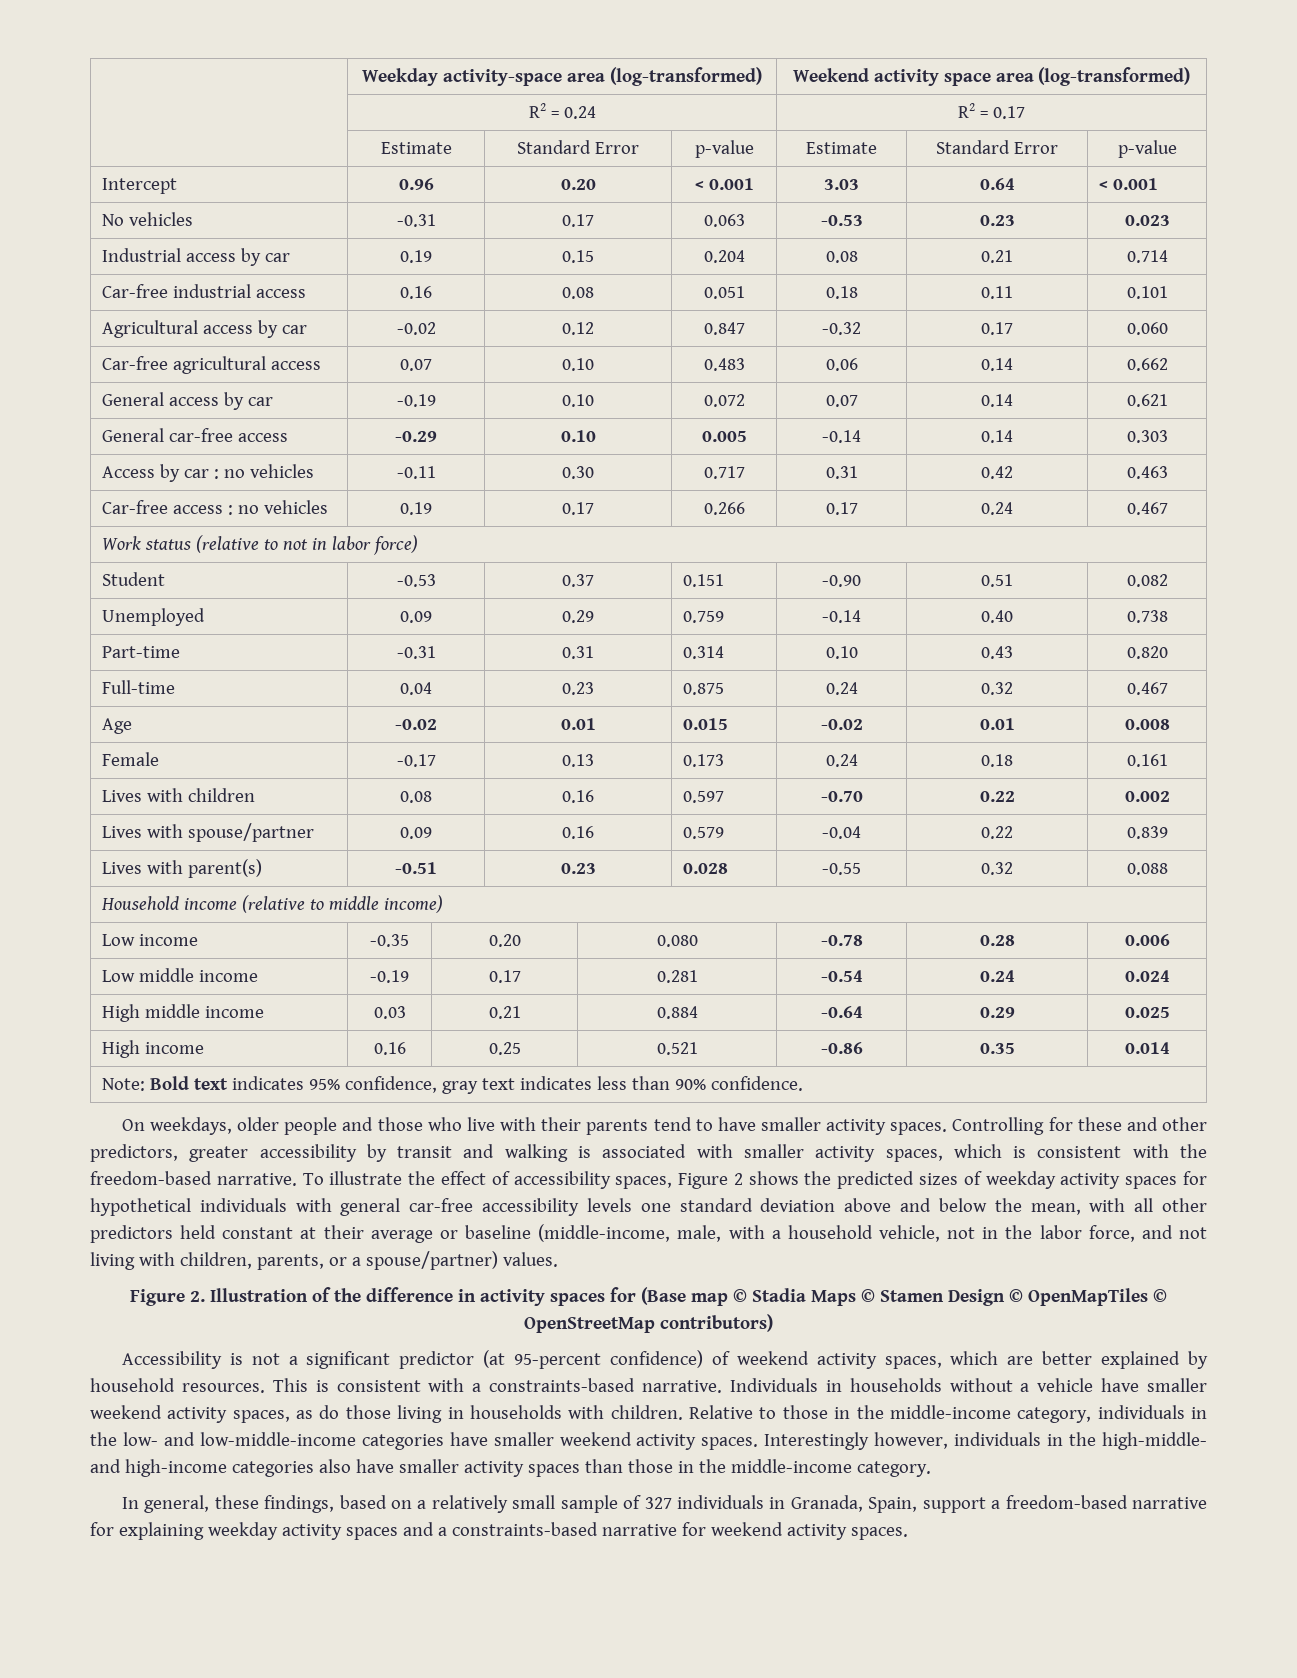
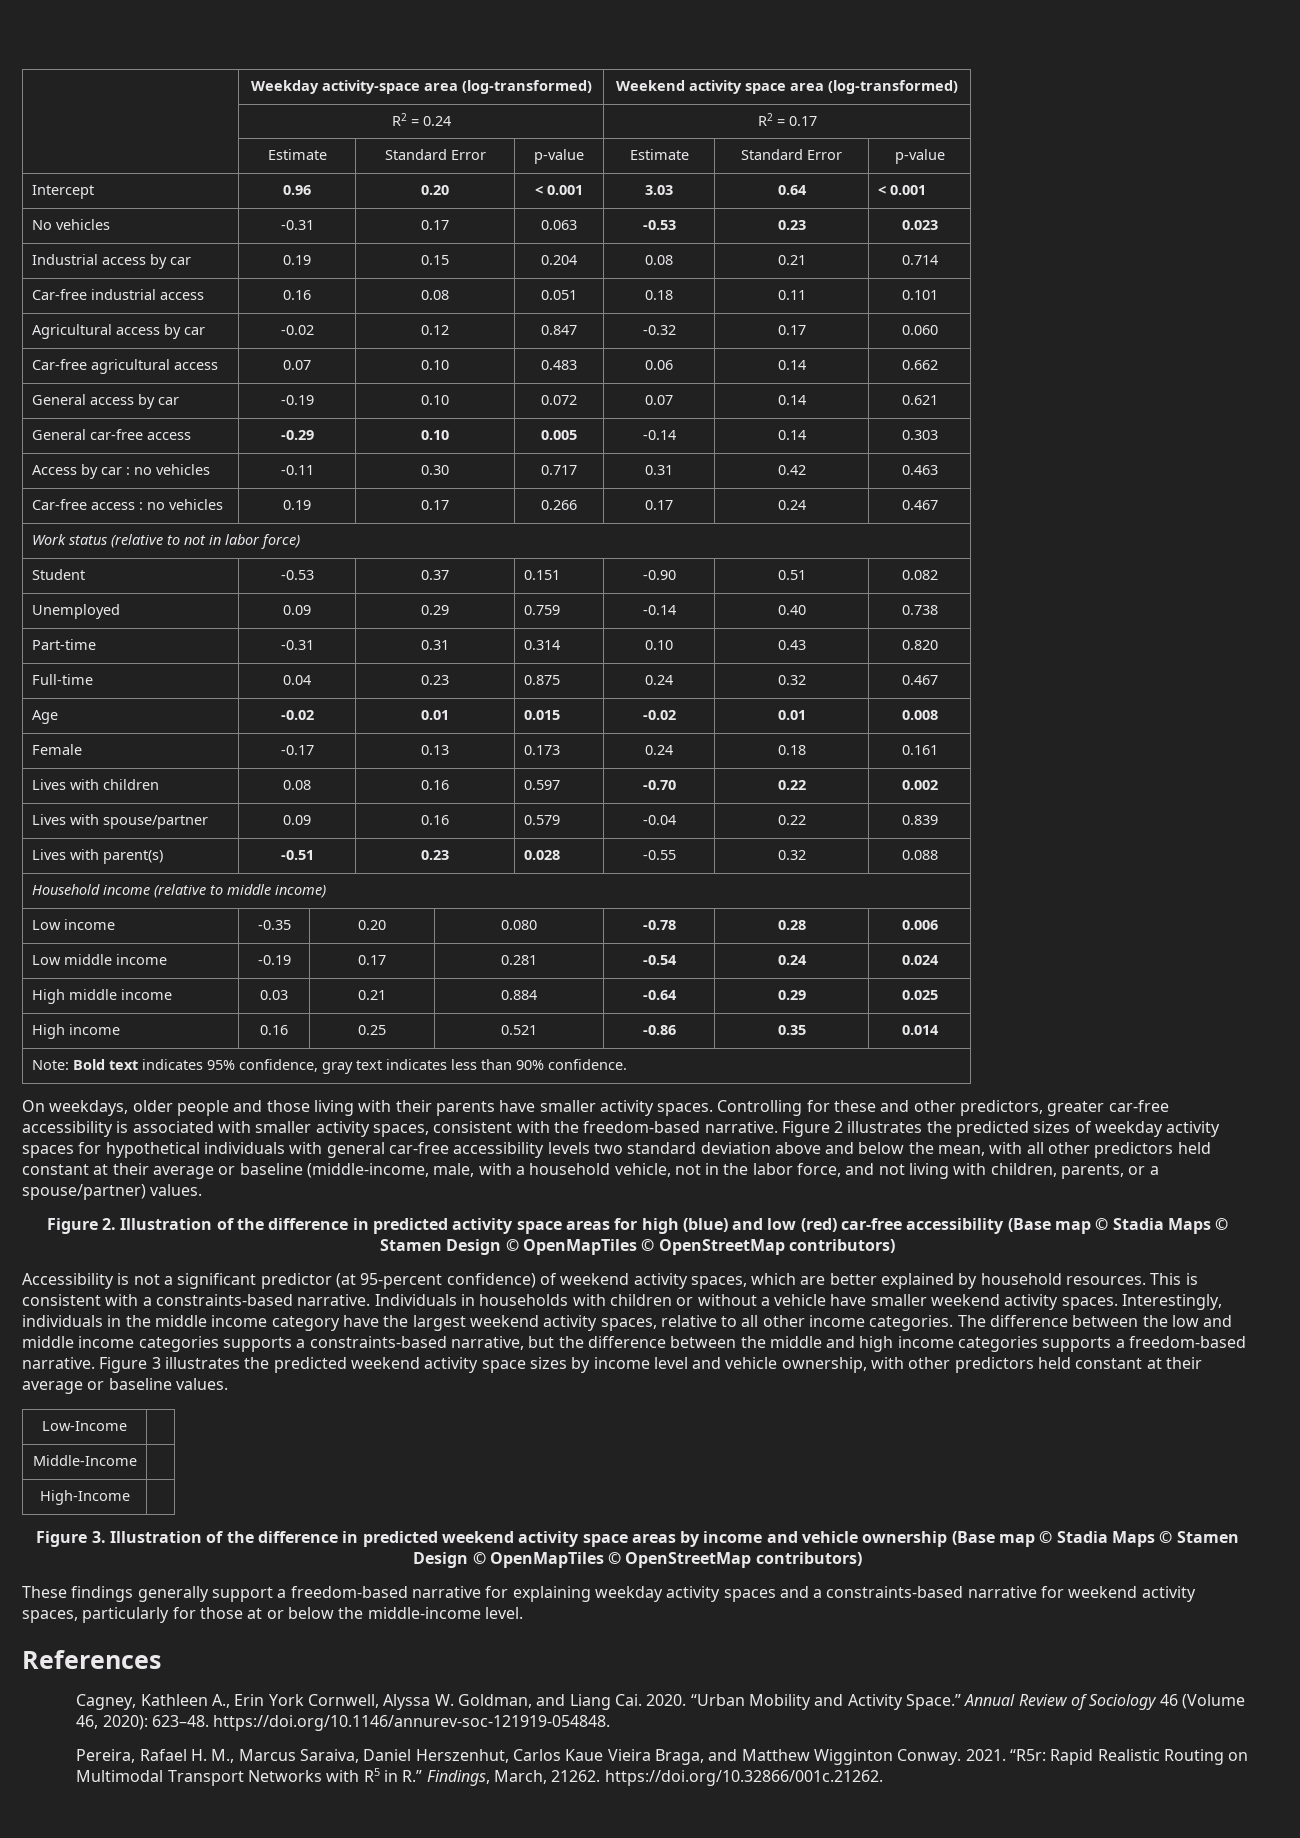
[427,1117,495,1131] who live -> [313,1100,354,1116] living
[653,1117,713,1131] tend to -> (495, 1108) none
[259,1144,568,1162] accessibility by transit and walking -> [1108,1100,1169,1112] [22,1121,113,1137] car-free accessibility
[953,1144,1027,1158] which is -> (429, 1130) none
[302,1171,673,1189] To illustrate the effect of accessibility spaces, -> (778, 1127) none
[748,1171,799,1185] shows -> [847,1121,923,1133] illustrates
[640,1203,671,1212] one -> [593,1143,623,1154] two
[480,1287,637,1306] activity spaces for -> [372,1218,1005,1234] predicted activity space areas for high (blue) and low (red) car-free accessibility
(942, 1385) none -> [572,1294,694,1306] with children or
[232,1405,1207,1423] [90,1432,1207,1450] [90,1459,931,1477] [121,1495,918,1513] spaces, as do those living in households with children. Relative to those in the middle-income category, individuals in the low- and low-middle-income categories have smaller weekend activity spaces. Interestingly however, individuals in the high-middle- and high-income categories also have smaller activity spaces than those in the middle-income category. // In general, these findings, based on a relatively small sample of 327 individuals in Granada, Spain, -> [1061,1294,1223,1310] [22,1315,1233,1331] [22,1336,1247,1352] [22,1357,1203,1373] [22,1378,228,1394] [42,1421,127,1431] [32,1455,137,1466] [39,1490,130,1505] [36,1531,1239,1547] [413,1552,862,1568] [22,1586,209,1602] spaces. Interestingly, individuals in the middle income category have the largest weekend activity spaces, relative to all other income categories. The difference between the low and middle income categories supports a constraints-based narrative, but the difference between the middle and high income categories supports a freedom-based narrative. Figure 3 illustrates the predicted weekend activity space sizes by income level and vehicle ownership, with other predictors held constant at their average or baseline values. // Low-Income | // Middle-Income | // High-Income | // Figure 3. Illustration of the difference in predicted weekend activity space areas by income and vehicle ownership (Base map © Stadia Maps © Stamen Design © OpenMapTiles © OpenStreetMap contributors) // These findings generally
[850,1527,908,1540] spaces. -> [22,1607,523,1623] [22,1650,161,1669] [76,1694,1245,1710] [76,1715,611,1731] [76,1749,1249,1765] [76,1768,883,1786] spaces, particularly for those at or below the middle-income level. // References // Cagney, Kathleen A., Erin York Cornwell, Alyssa W. Goldman, and Liang Cai. 2020. “Urban Mobility and Activity Space.” Annual Review of Sociology 46 (Volume 46, 2020): 623–48. https://doi.org/10.1146/annurev-soc-121919-054848. // Pereira, Rafael H. M., Marcus Saraiva, Daniel Herszenhut, Carlos Kaue Vieira Braga, and Matthew Wigginton Conway. 2021. “R5r: Rapid Realistic Routing on Multimodal Transport Networks with R5 in R.” Findings, March, 21262. https://doi.org/10.32866/001c.21262.

